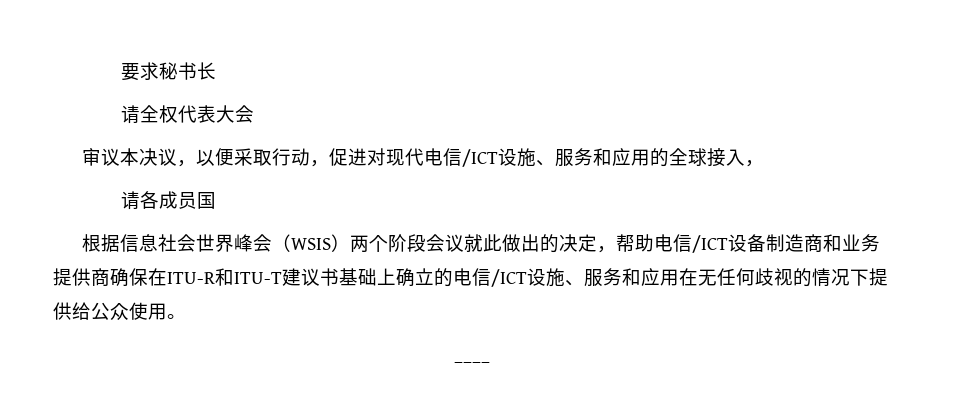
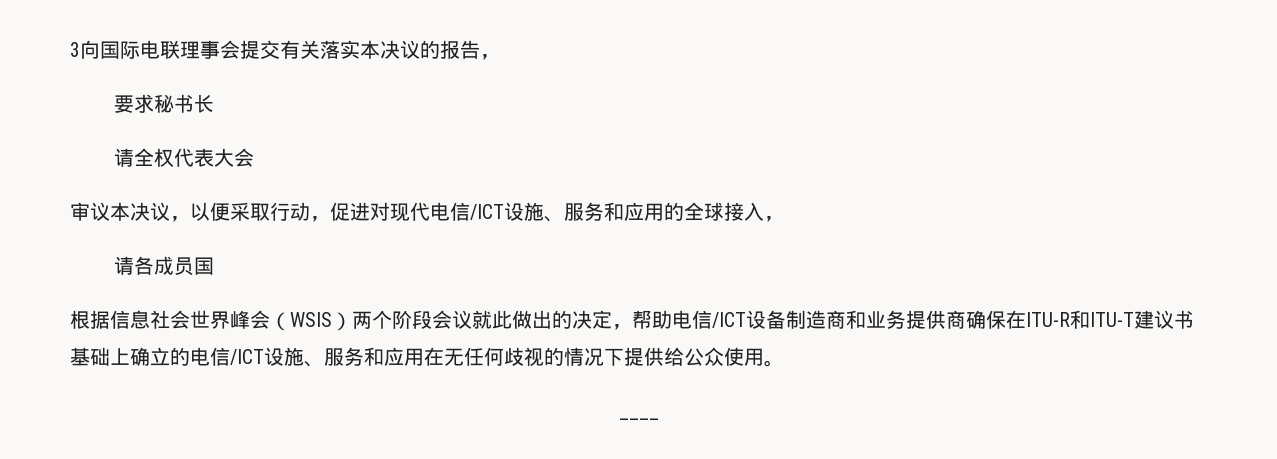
(121, 72) none -> [70,40,500,60] 3向国际电联理事会提交有关落实本决议的报告， //

